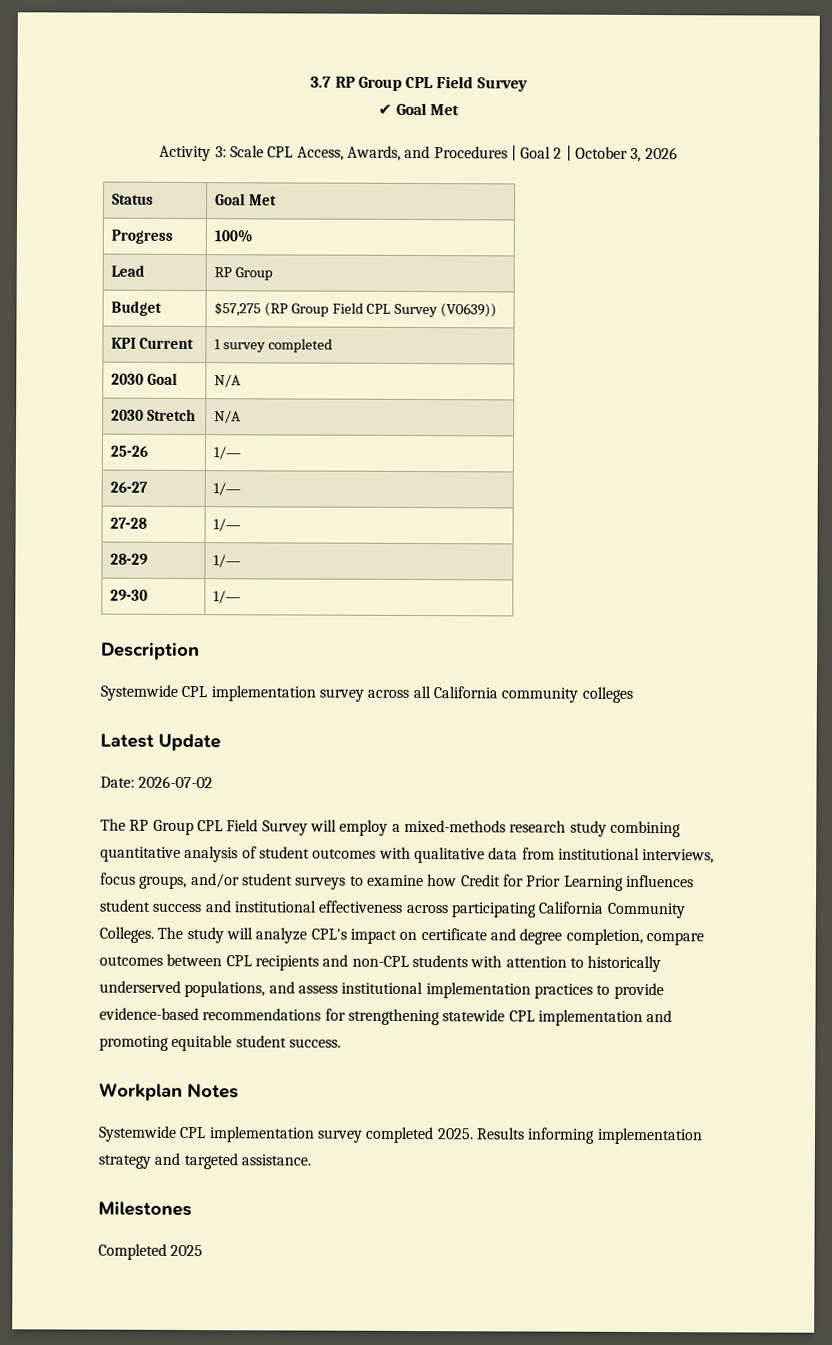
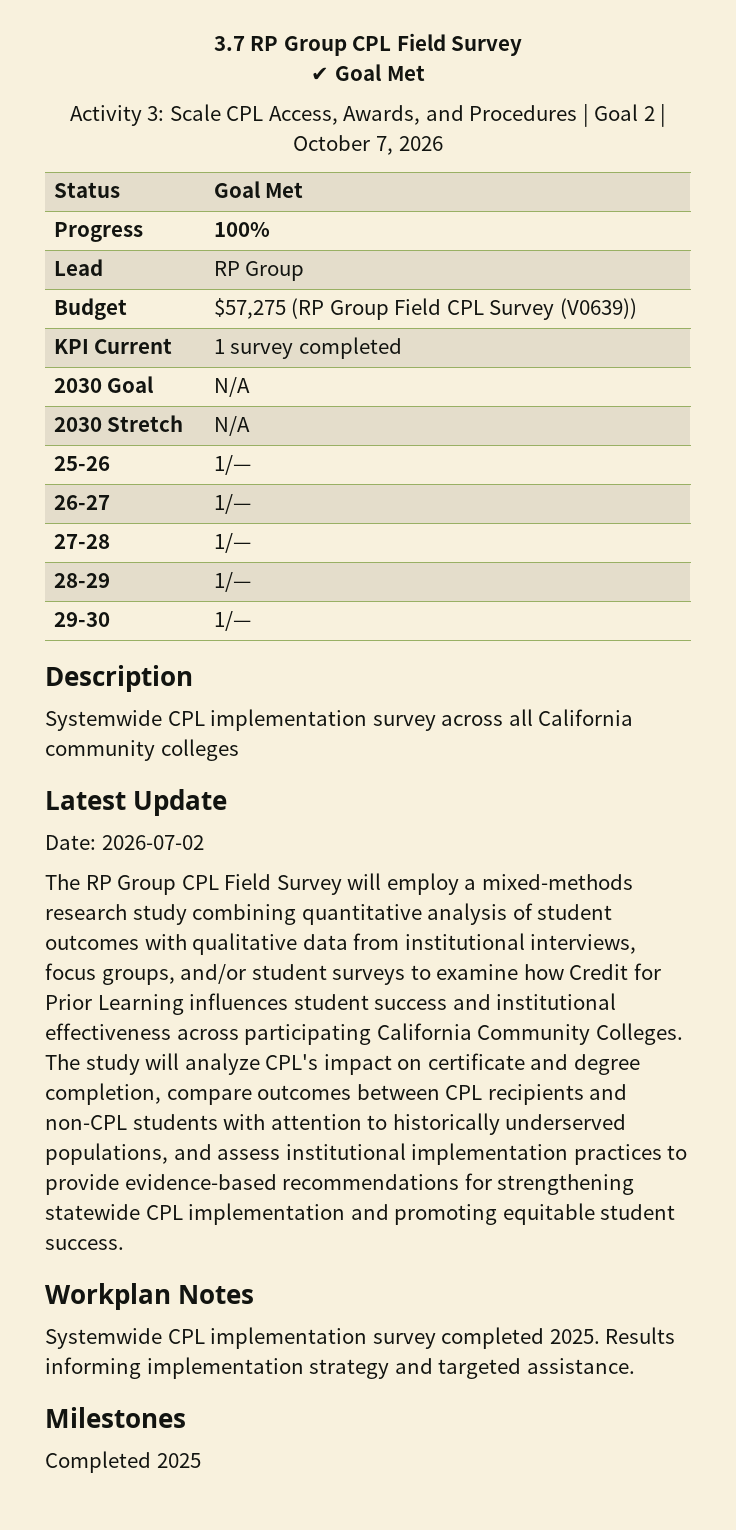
[630,147,642,162] 3, -> [376,136,394,155] 7,

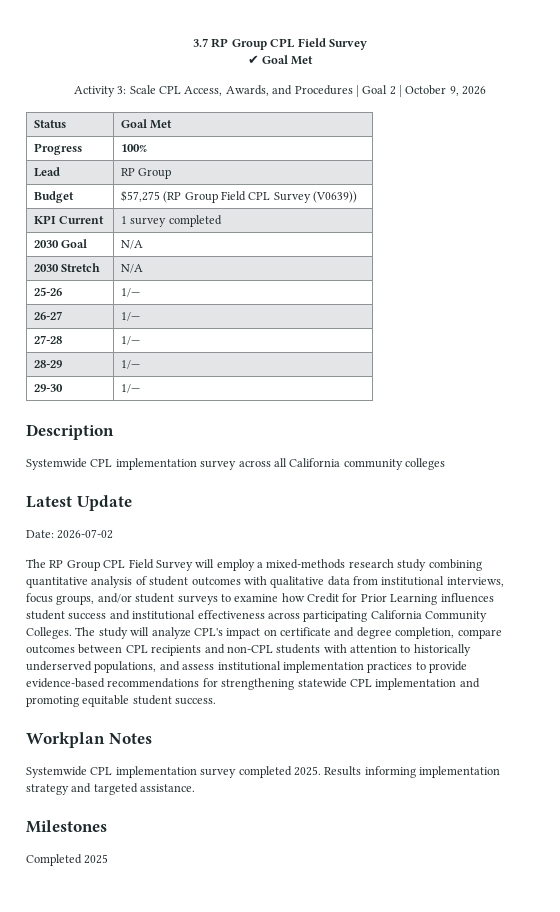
[376,136,394,155] 7, -> [449,86,459,96] 9,

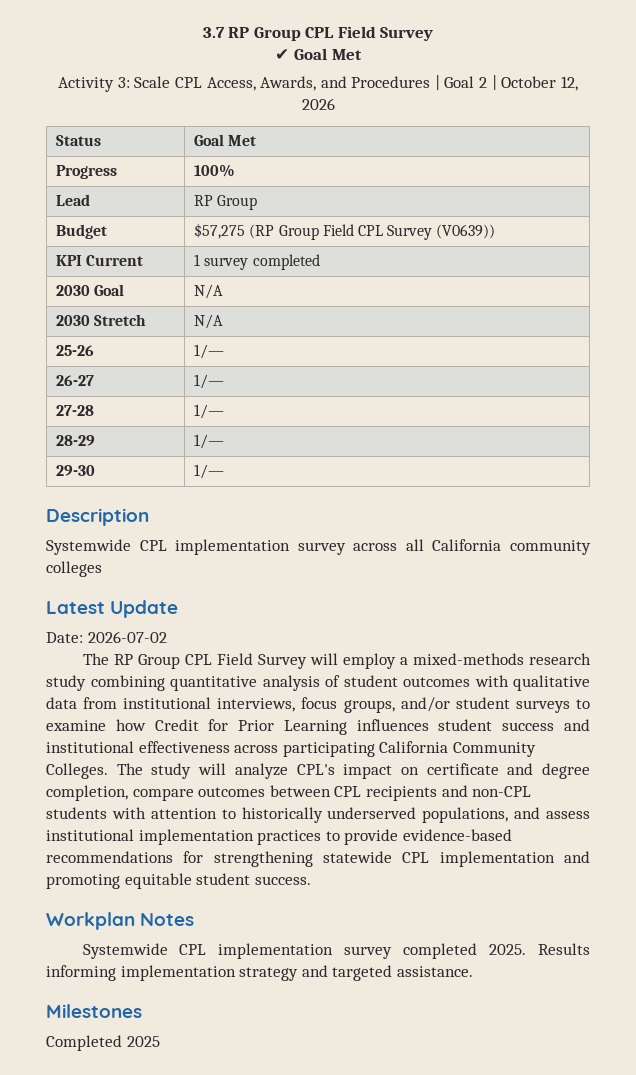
[449,86,459,96] 9, -> [560,76,578,91] 12,

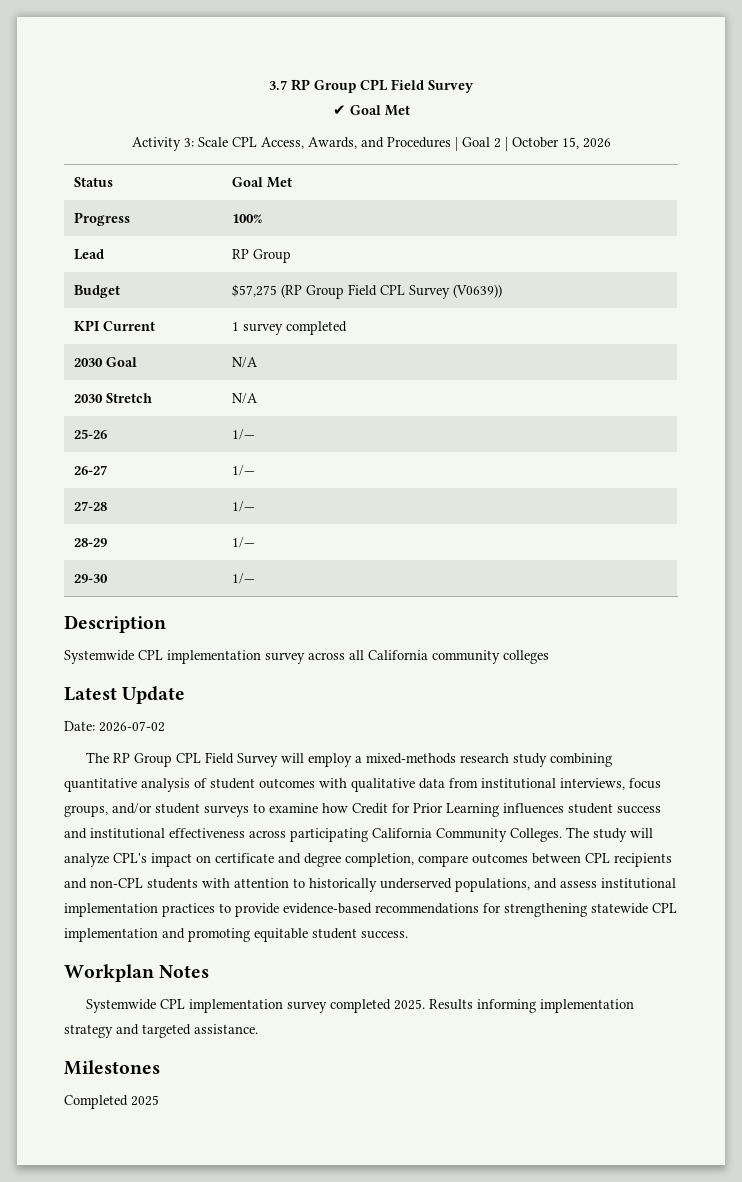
[560,76,578,91] 12, -> [561,137,579,149] 15,

